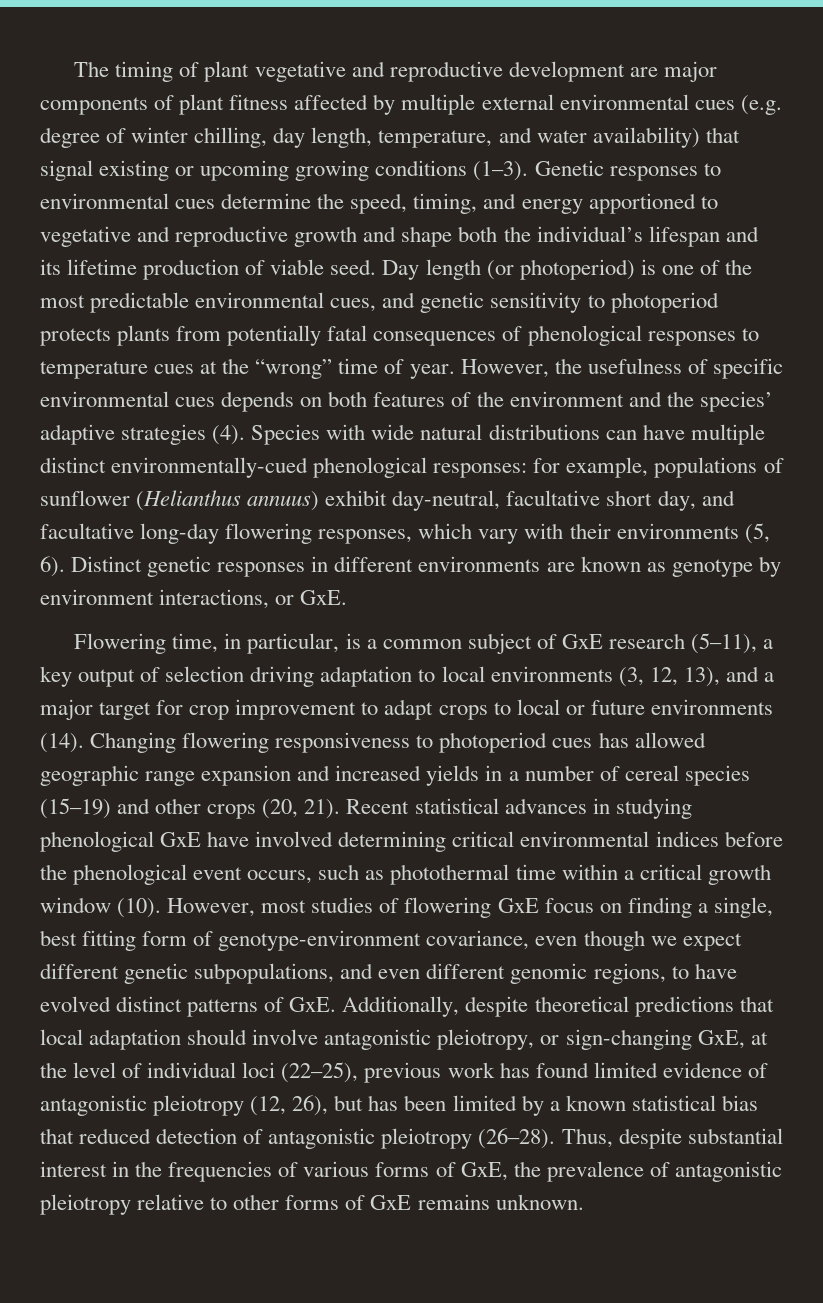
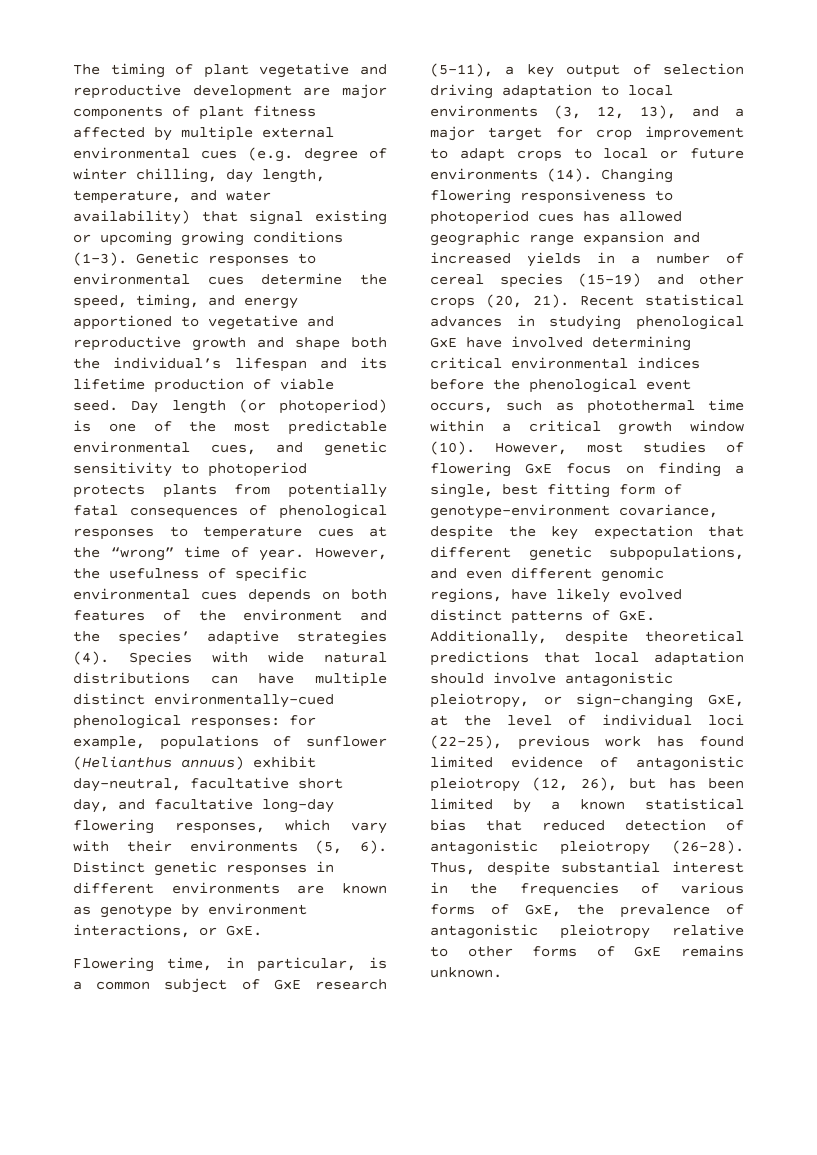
[535,930,742,951] even though we expect -> [430,525,744,540] despite the key expectation that
[671,963,737,979] to have -> [511,588,610,603] have likely

